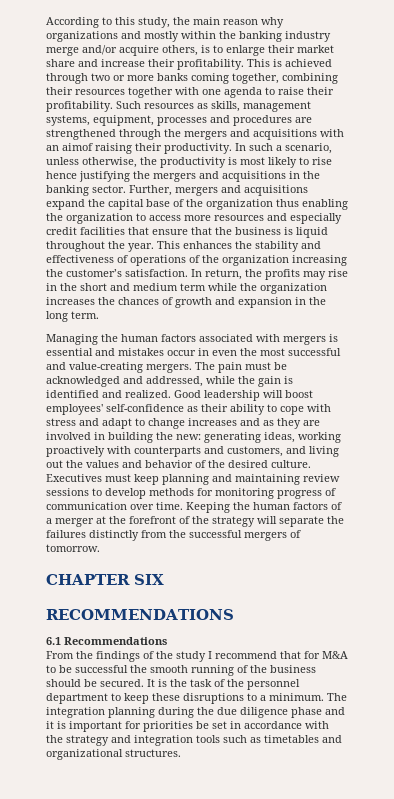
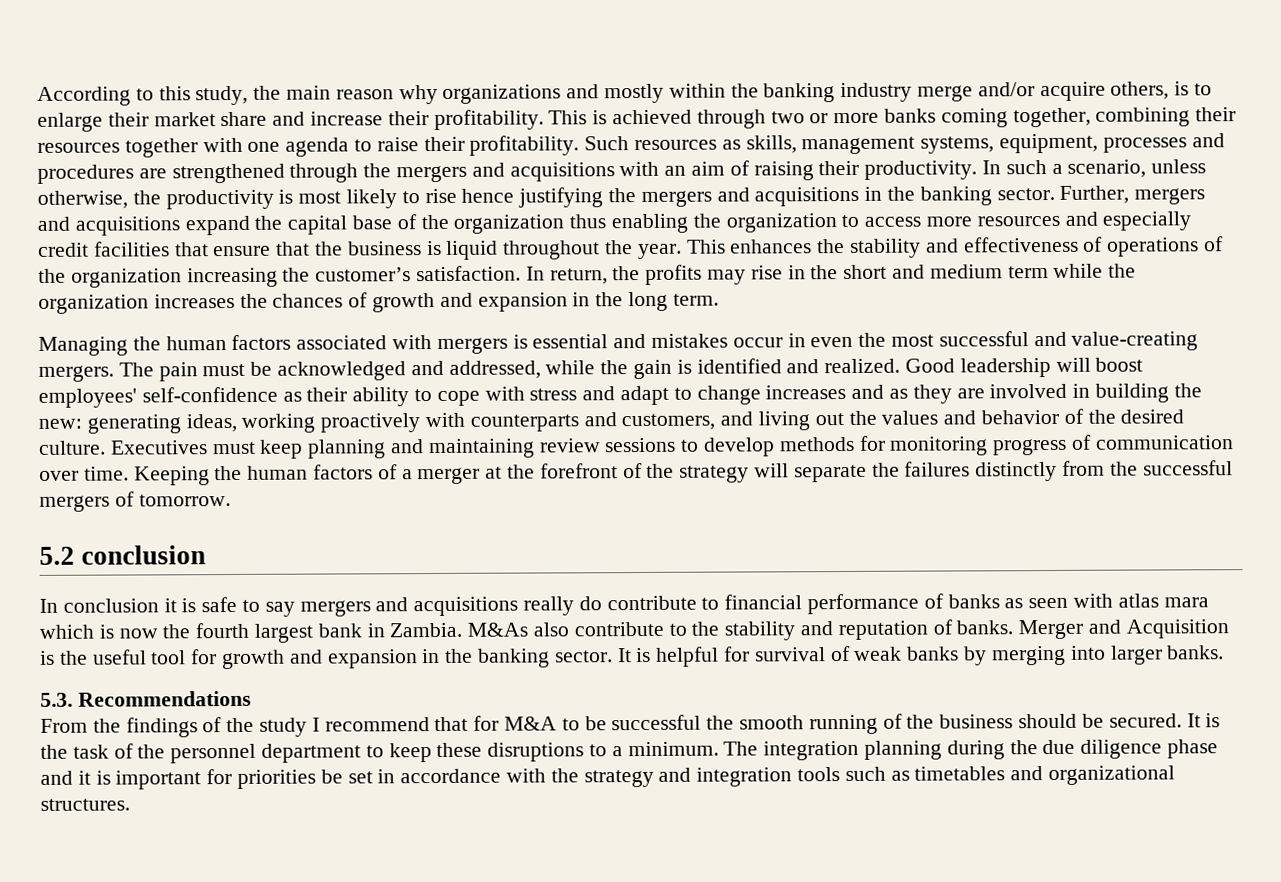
[62,143,93,151] aimof -> [691,160,750,176] aim of
[46,574,164,585] [46,609,234,620] [46,637,61,645] CHAPTER SIX // RECOMMENDATIONS // 6.1 -> [39,545,207,565] [39,593,1209,617] [39,619,1229,643] [40,645,1225,670] [40,692,73,707] 5.2 conclusion // In conclusion it is safe to say mergers and acquisitions really do contribute to financial performance of banks as seen with atlas mara which is now the fourth largest bank in Zambia. M&As also contribute to the stability and reputation of banks. Merger and Acquisition is the useful tool for growth and expansion in the banking sector. It is helpful for survival of weak banks by merging into larger banks. // 5.3.

